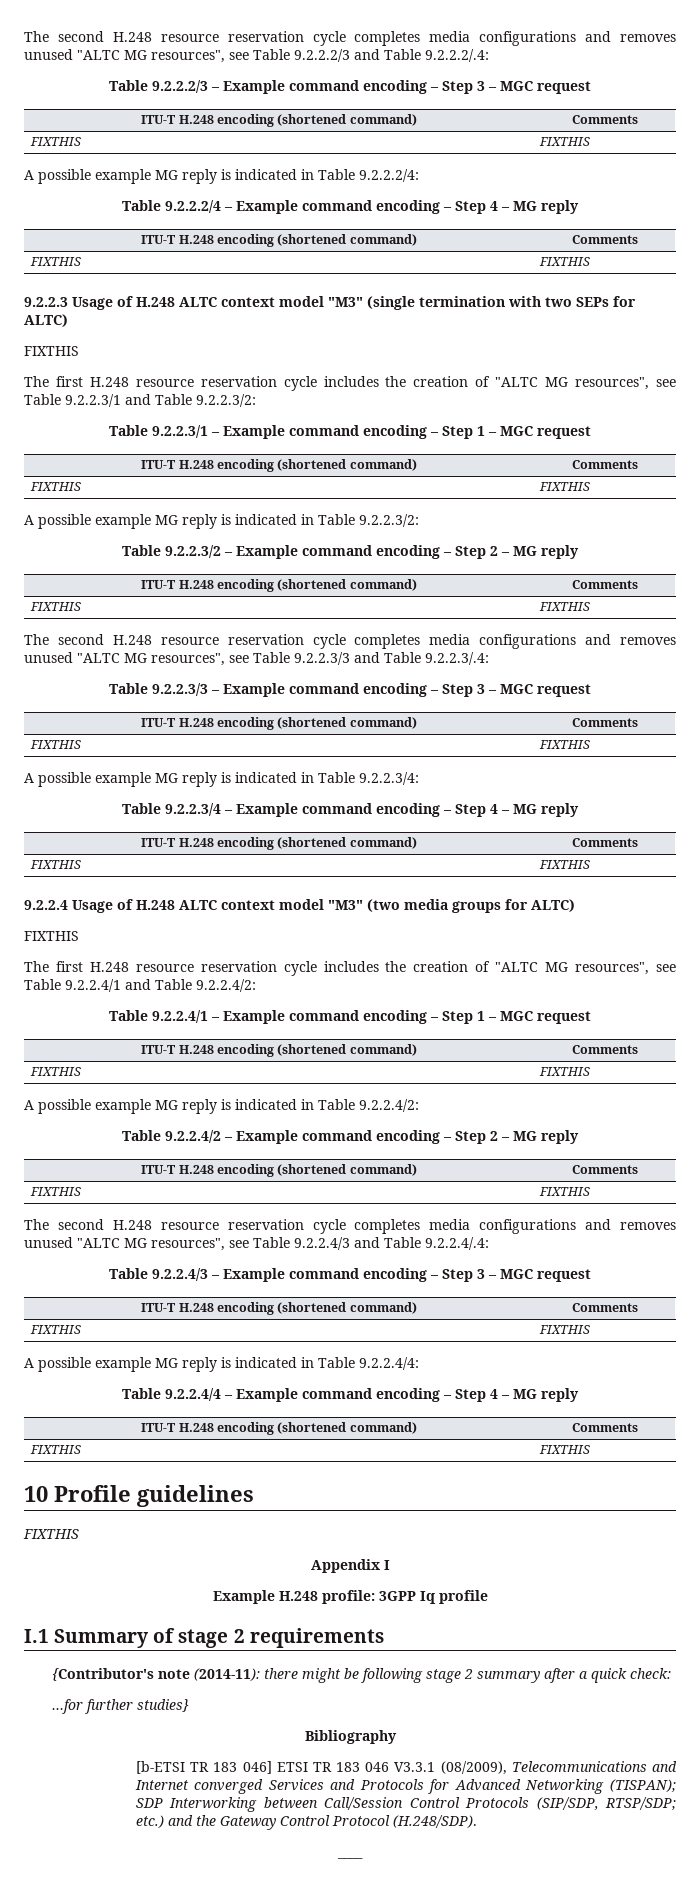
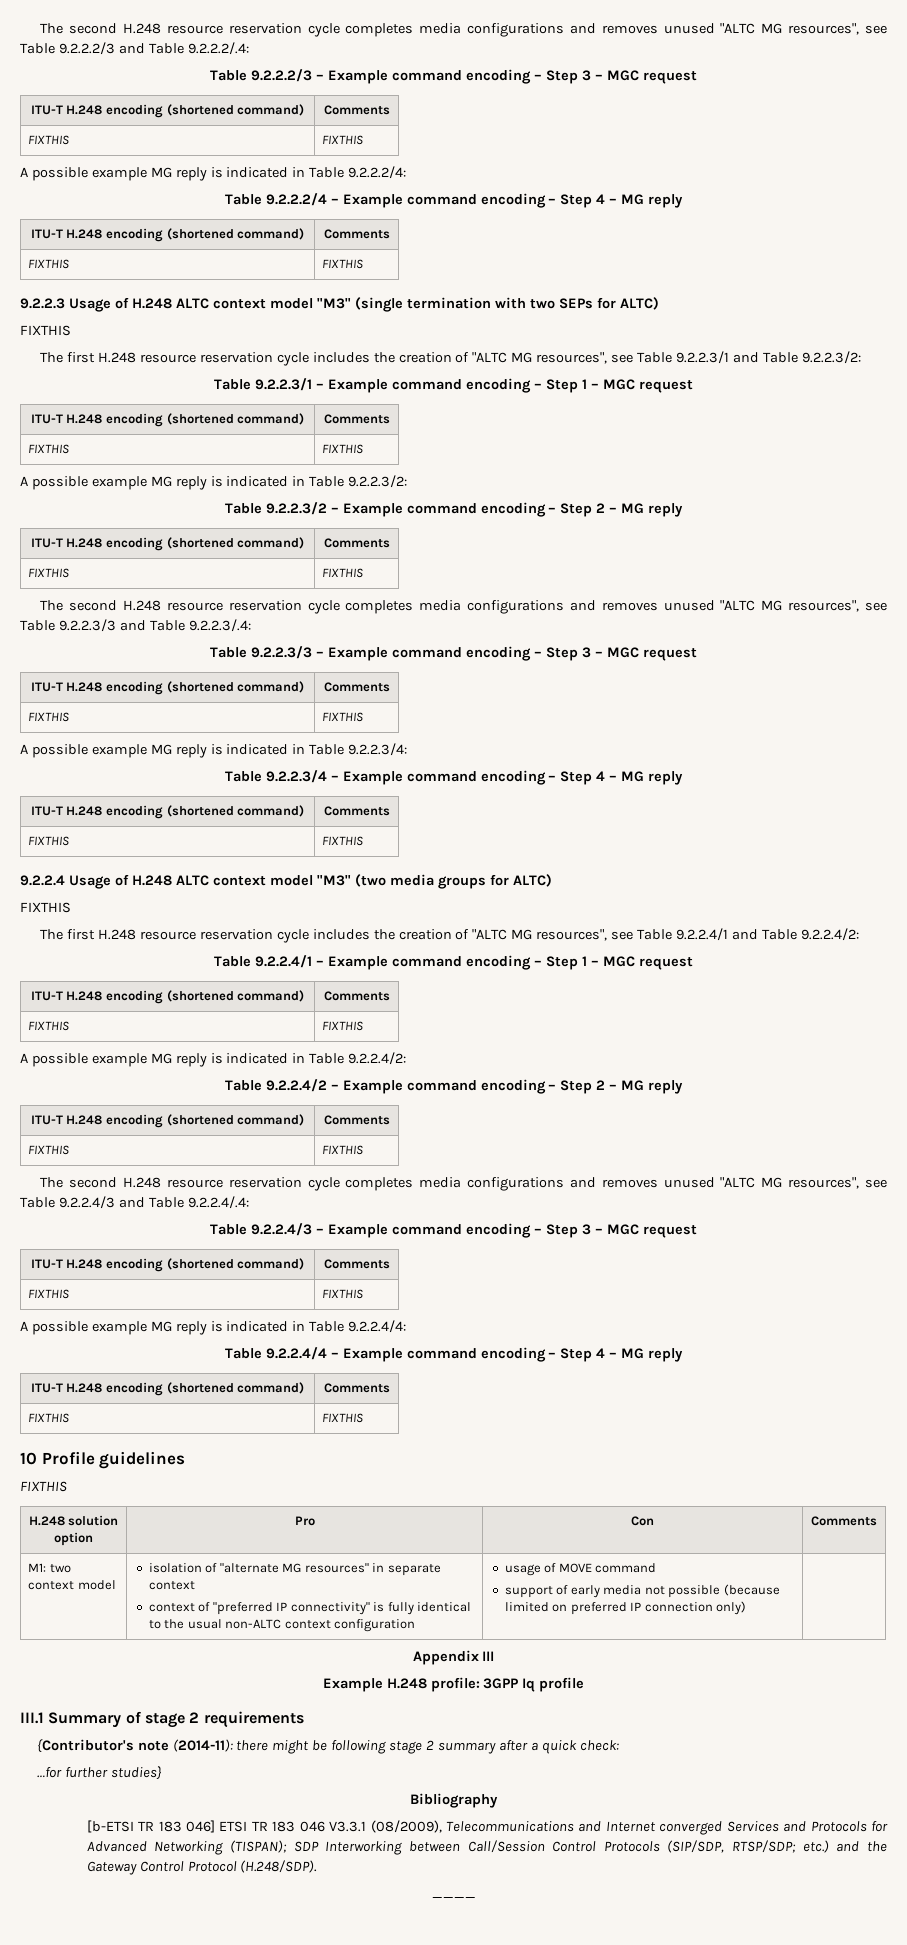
(79, 1534) none -> [28,1515,119,1526] [54,1532,93,1546] [294,1516,315,1526] [631,1516,654,1526] [811,1516,877,1526] [28,1563,71,1573] [28,1580,116,1590] [148,1563,441,1576] [148,1581,195,1590] [148,1602,472,1615] [148,1619,416,1632] [504,1563,657,1576] [504,1584,780,1598] [504,1601,747,1615] // H.248 solution option | Pro | Con | Comments // M1: two context model | isolation of "alternate MG resources" in separate context // context of "preferred IP connectivity" is fully identical to the usual non-ALTC context configuration | usage of MOVE command // support of early media not possible (because limited on preferred IP connection only) |
[383,1560,390,1570] I -> [482,1651,495,1661] III
[24,1629,49,1643] I.1 -> [20,1712,44,1724] III.1

